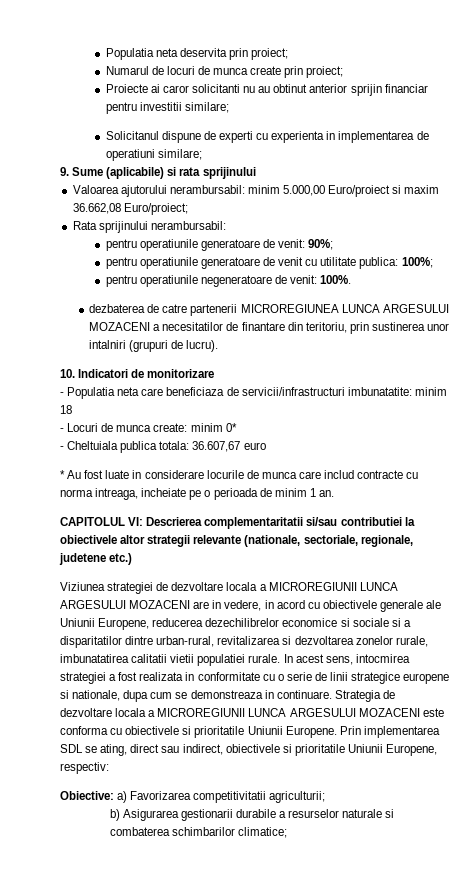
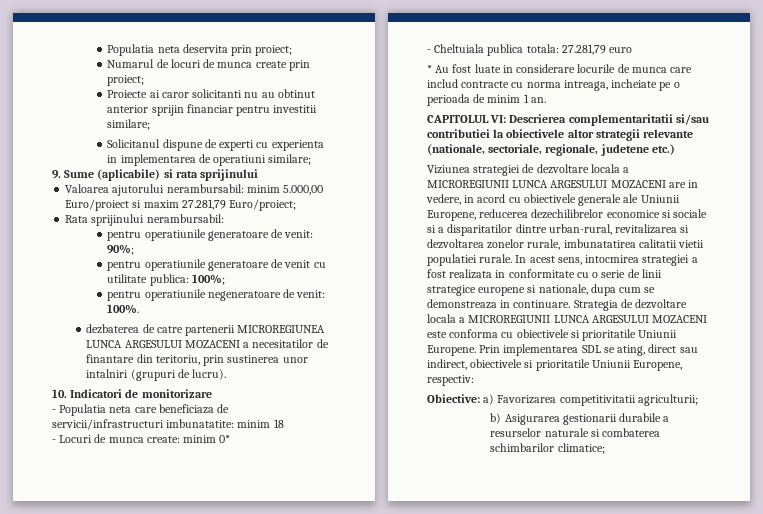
[72,203,121,214] 36.662,08 -> [181,199,226,210] 27.281,79
[192,441,241,452] 36.607,67 -> [561,44,606,55] 27.281,79

